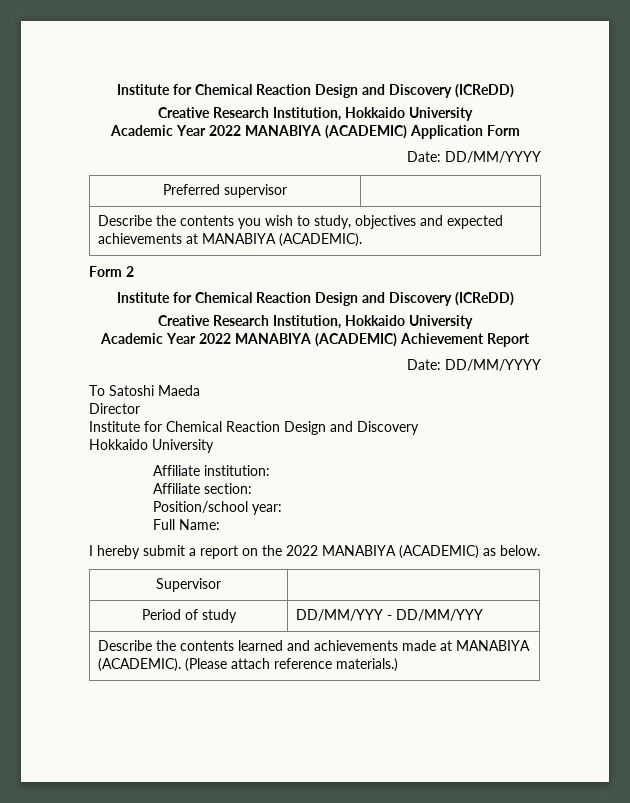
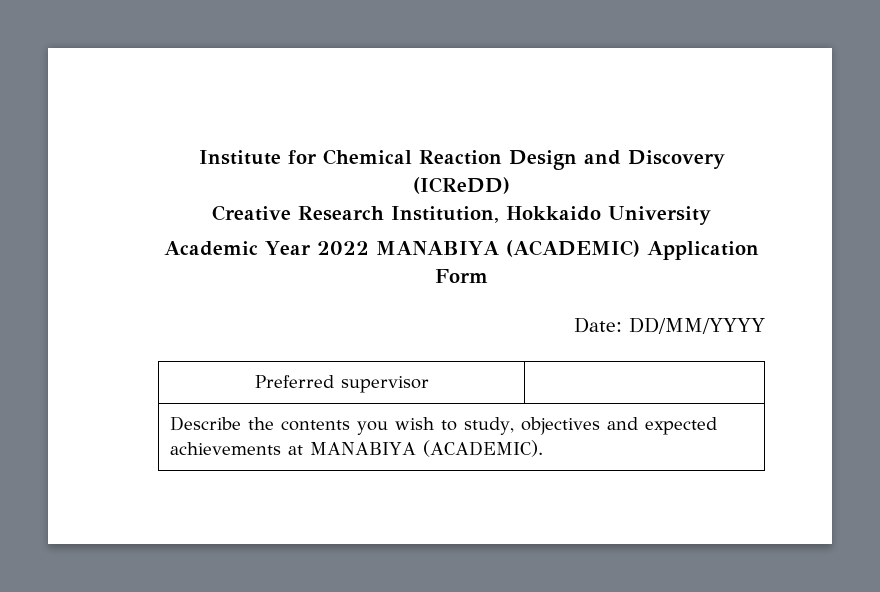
[89,266,134,277] [116,292,514,306] [158,315,473,329] [100,333,530,347] [407,359,541,371] [89,385,200,396] [89,403,140,414] [89,421,419,435] [89,439,214,453] [153,465,271,476] [153,483,253,494] [153,501,283,515] [153,519,221,530] [89,545,540,559] [156,578,221,592] [141,609,237,623] [295,609,483,621] [97,640,530,651] [97,658,398,672] // Form 2 // Institute for Chemical Reaction Design and Discovery (ICReDD) // Creative Research Institution, Hokkaido University // Academic Year 2022 MANABIYA (ACADEMIC) Achievement Report // Date: DD/MM/YYYY // To Satoshi Maeda // Director // Institute for Chemical Reaction Design and Discovery // Hokkaido University // Affiliate institution: // Affiliate section: // Position/school year: // Full Name: // I hereby submit a report on the 2022 MANABIYA (ACADEMIC) as below. // Supervisor | // Period of study | DD/MM/YYY - DD/MM/YYY // Describe the contents learned and achievements made at MANABIYA (ACADEMIC). (Please attach reference materials.) -> (544, 448) none

